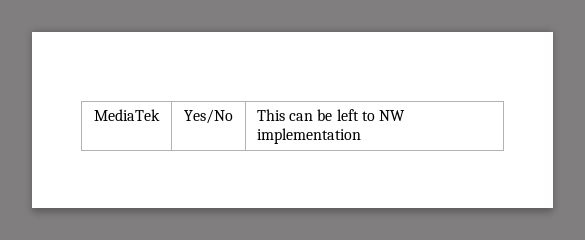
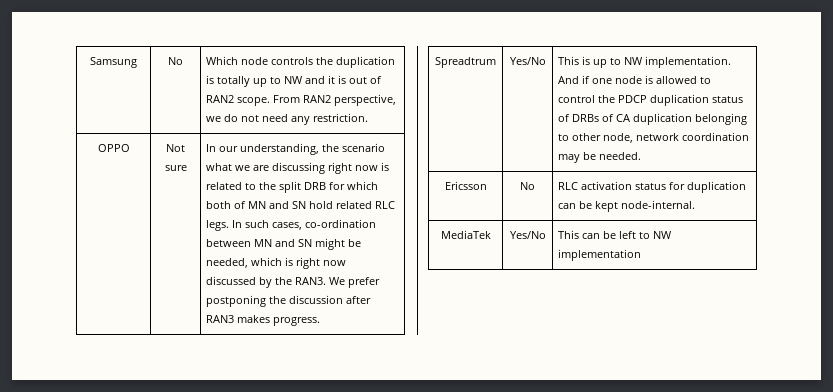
(94, 115) none -> [90,57,137,68] [168,57,183,65] [206,56,396,68] [206,75,383,87] [206,94,397,106] [206,113,369,125] [97,144,130,152] [166,144,185,152] [164,165,187,171] [206,143,386,155] [206,162,390,174] [206,181,379,193] [206,201,396,209] [206,219,377,231] [206,238,362,250] [206,257,347,269] [206,276,381,288] [206,295,372,307] [206,315,321,326] [435,57,496,68] [509,57,546,65] [558,56,732,68] [558,75,712,84] [558,94,744,106] [558,113,748,125] [558,132,750,143] [558,152,642,163] [444,181,487,190] [520,182,535,190] [558,181,747,193] [558,200,696,212] Samsung | No | Which node controls the duplication is totally up to NW and it is out of RAN2 scope. From RAN2 perspective, we do not need any restriction. // OPPO | Not sure | In our understanding, the scenario what we are discussing right now is related to the split DRB for which both of MN and SN hold related RLC legs. In such cases, co-ordination between MN and SN might be needed, which is right now discussed by the RAN3. We prefer postponing the discussion after RAN3 makes progress. // Spreadtrum | Yes/No | This is up to NW implementation. And if one node is allowed to control the PDCP duplication status of DRBs of CA duplication belonging to other node, network coordination may be needed. // Ericsson | No | RLC activation status for duplication can be kept node-internal. //

